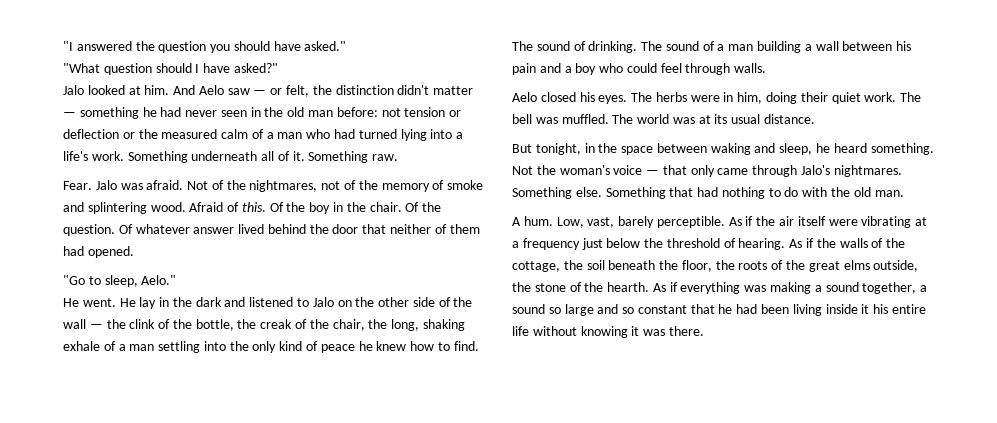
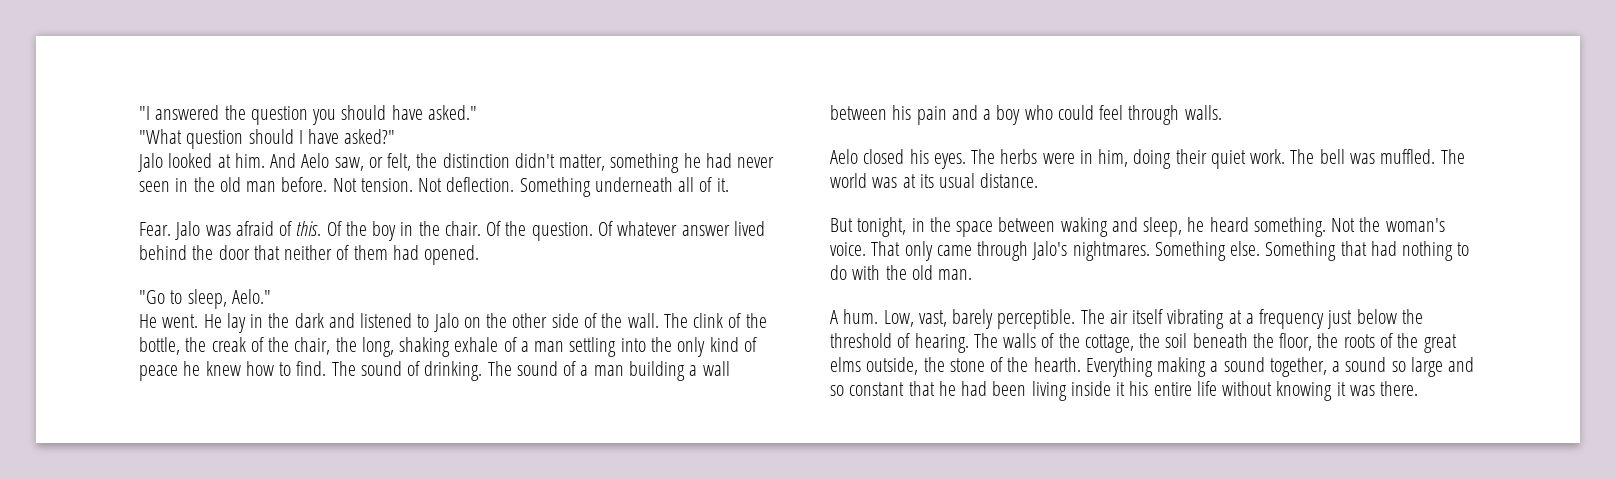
[227,88,267,95] saw — -> [334,157,364,171] saw,
[433,86,474,95] [63,112,76,117] matter — -> [559,154,606,171] matter,
[336,107,462,117] [63,129,464,141] [63,151,124,161] before: not tension or deflection or the measured calm of a man who had turned lying into a life's work. -> [281,177,515,192] before. Not tension. Not deflection.
[308,151,399,163] Something raw. -> (729, 185) none
[146,180,484,192] [63,202,224,214] afraid. Not of the nightmares, not of the memory of smoke and splintering wood. Afraid -> [235,221,274,236] afraid
[63,319,126,329] wall — the -> [627,313,688,328] wall. The
[613,165,687,175] voice — that -> [830,241,901,256] voice. That
[728,216,776,226] As if the -> [1080,309,1105,324] The
[828,219,858,226] were -> (1164, 316) none
[789,238,836,248] As if the -> [973,333,998,348] The
[652,282,767,294] As if everything was -> [1085,357,1153,377] Everything

